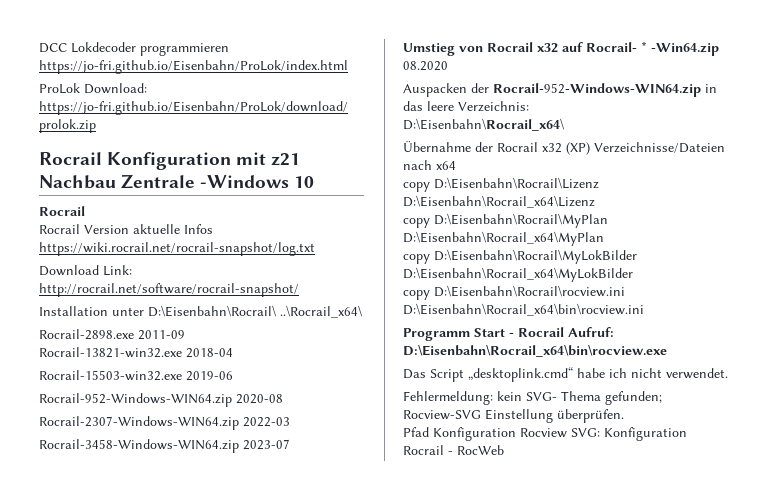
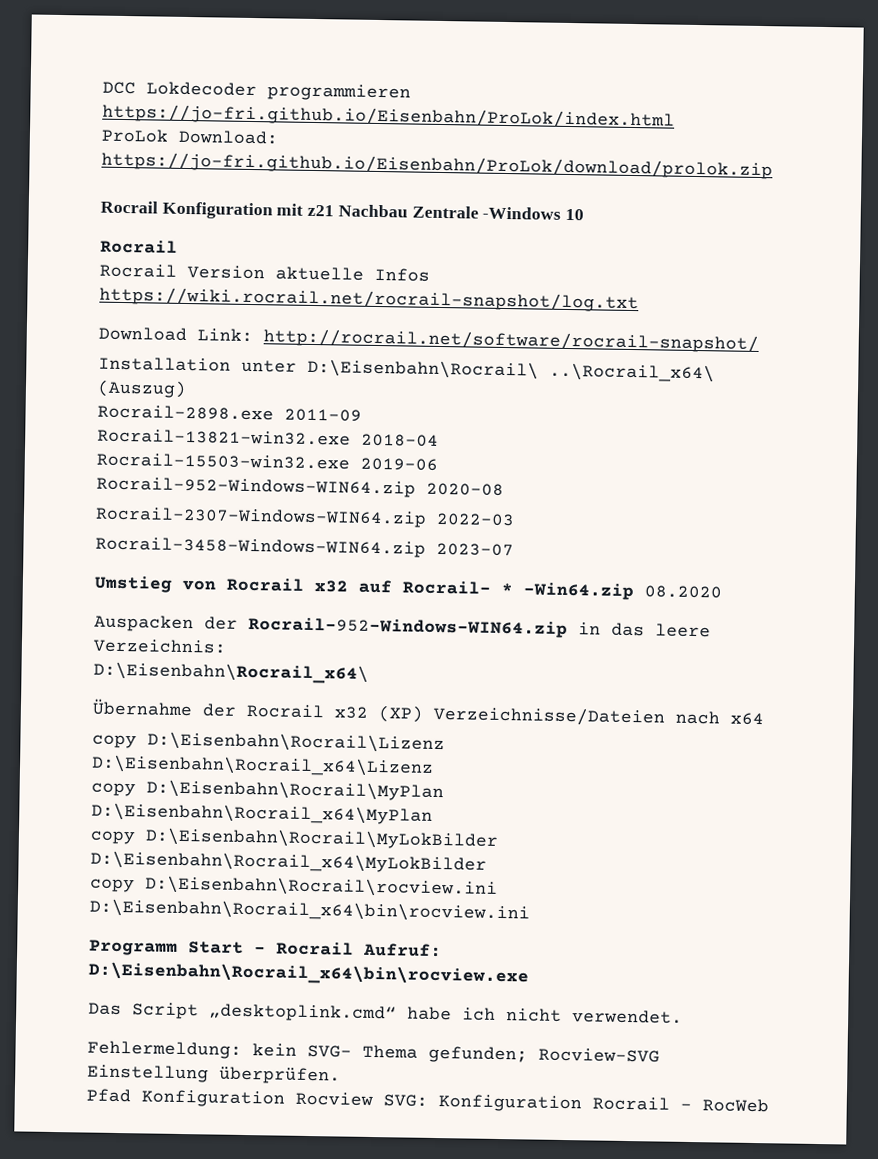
(363, 311) none -> [97,379,187,399] (Auszug)

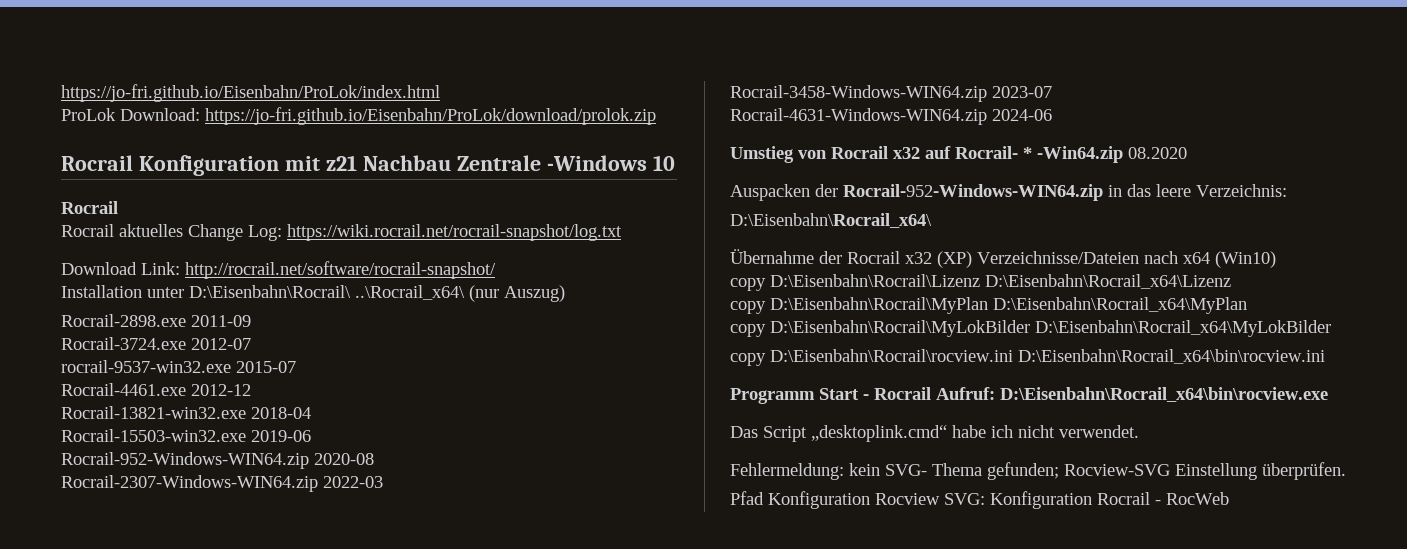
[102,81,411,102] DCC Lokdecoder programmieren -> (61, 93) none
[187,265,430,282] Version aktuelle Infos -> [119,224,282,241] aktuelles Change Log:
[97,379,187,399] (Auszug) -> [469,285,565,302] (nur Auszug)
(362, 415) none -> [61,337,251,350] [61,360,296,373] [61,383,251,396] // Rocrail-3724.exe 2012-07 // rocrail-9537-win32.exe 2015-07 // Rocrail-4461.exe 2012-12
(514, 549) none -> [730,108,1052,125] // Rocrail-4631-Windows-WIN64.zip 2024-06
(764, 719) none -> [1215,251,1276,268] (Win10)

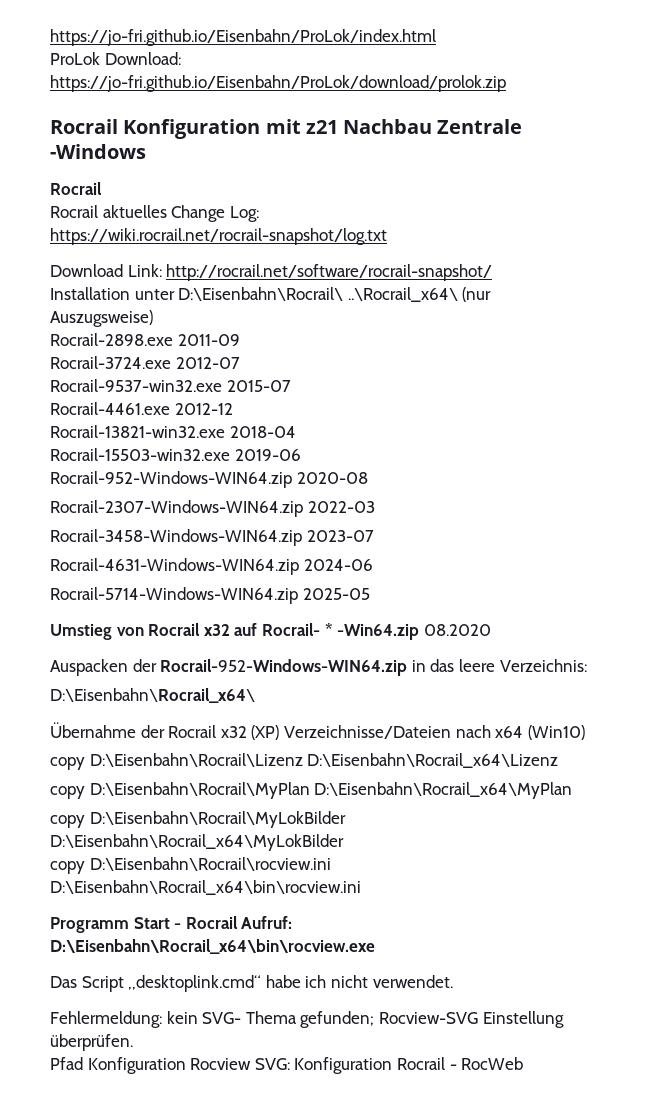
[652,155,675,171] 10 -> (146, 151) none
[504,285,565,302] Auszug) -> [50,310,153,327] Auszugsweise)
[61,360,231,373] rocrail-9537-win32.exe -> [50,379,222,392] Rocrail-9537-win32.exe
(1052, 115) none -> [50,587,370,604] // Rocrail-5714-Windows-WIN64.zip 2025-05

